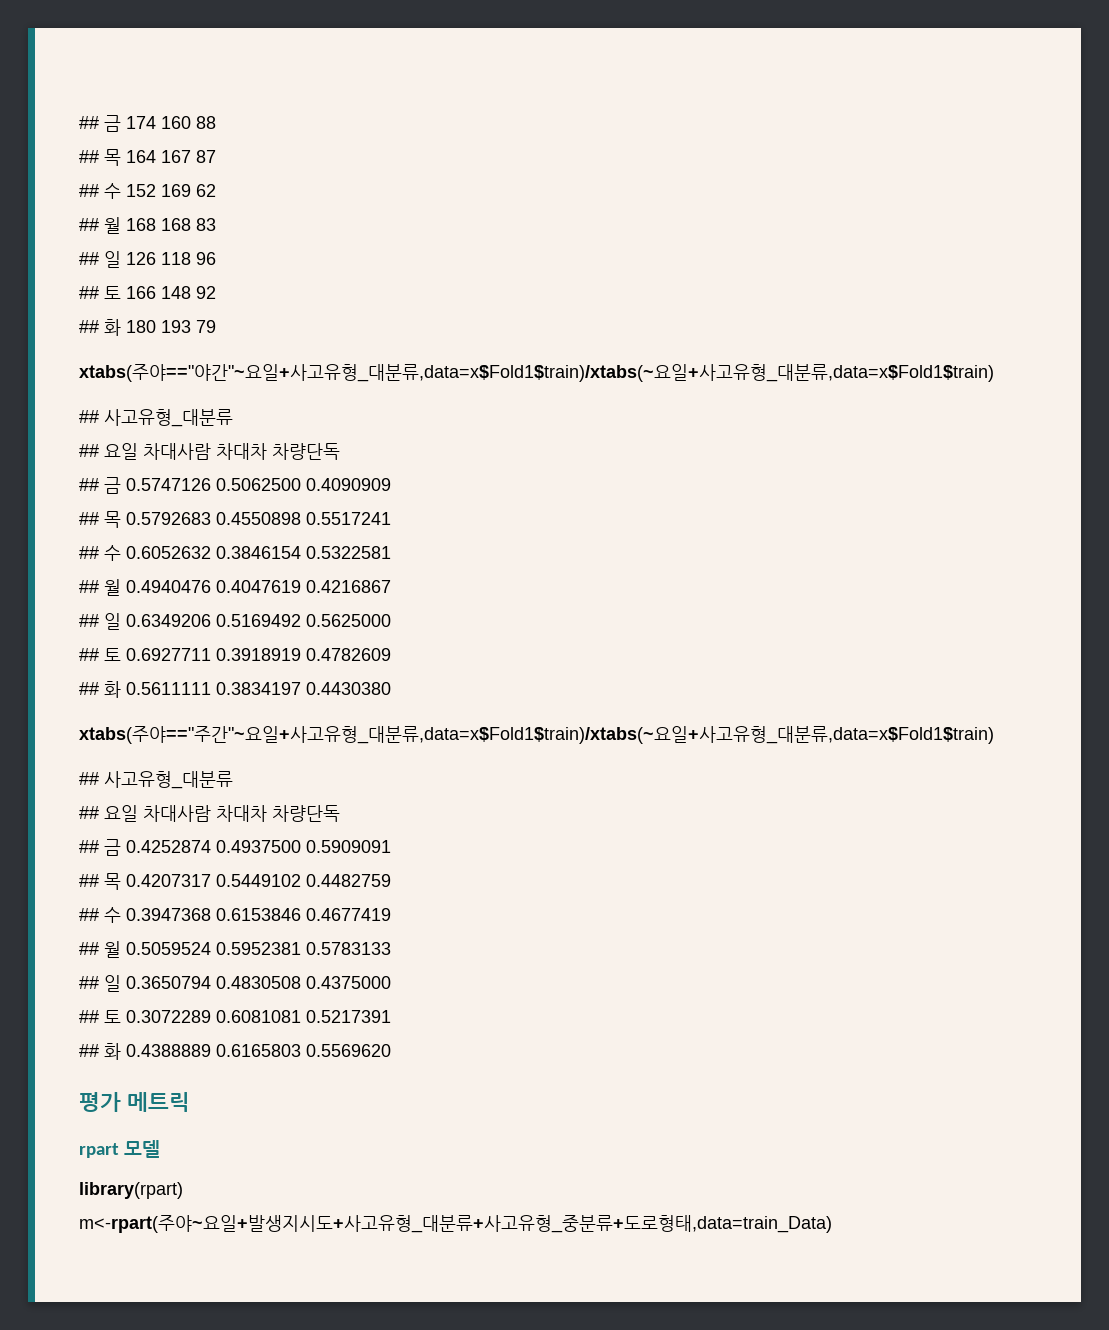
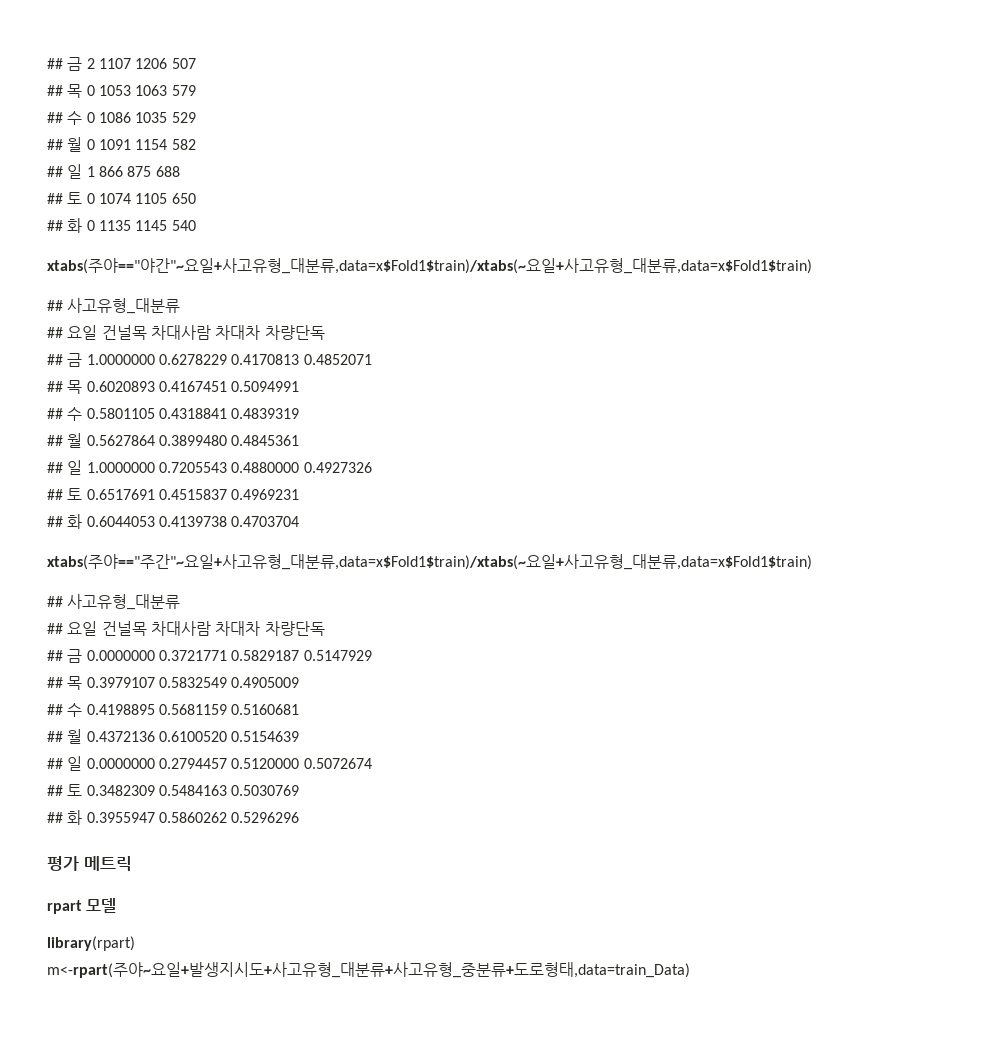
[79,115,216,132] [79,149,216,166] [79,183,216,199] [79,217,216,234] [79,251,216,268] [79,286,216,299] [79,319,216,336] ## 금 174 160 88 // ## 목 164 167 87 // ## 수 152 169 62 // ## 월 168 168 83 // ## 일 126 118 96 // ## 토 166 148 92 // ## 화 180 193 79 -> [47,57,196,71] [47,84,196,98] [47,111,196,125] [47,137,196,152] [47,164,180,179] [47,192,196,204] [47,218,196,233] ## 금 2 1107 1206 507 // ## 목 0 1053 1063 579 // ## 수 0 1086 1035 529 // ## 월 0 1091 1154 582 // ## 일 1 866 875 688 // ## 토 0 1074 1105 650 // ## 화 0 1135 1145 540
[143,443,340,460] [79,477,391,494] [79,511,391,528] [79,545,391,561] [79,579,391,596] [79,613,391,630] [79,648,391,661] [79,681,391,698] 차대사람 차대차 차량단독 // ## 금 0.5747126 0.5062500 0.4090909 // ## 목 0.5792683 0.4550898 0.5517241 // ## 수 0.6052632 0.3846154 0.5322581 // ## 월 0.4940476 0.4047619 0.4216867 // ## 일 0.6349206 0.5169492 0.5625000 // ## 토 0.6927711 0.3918919 0.4782609 // ## 화 0.5611111 0.3834197 0.4430380 -> [101,325,325,340] [47,353,372,367] [47,380,300,394] [47,407,300,421] [47,433,300,448] [47,460,372,475] [47,488,300,500] [47,514,300,529] 건널목 차대사람 차대차 차량단독 // ## 금 1.0000000 0.6278229 0.4170813 0.4852071 // ## 목 0.6020893 0.4167451 0.5094991 // ## 수 0.5801105 0.4318841 0.4839319 // ## 월 0.5627864 0.3899480 0.4845361 // ## 일 1.0000000 0.7205543 0.4880000 0.4927326 // ## 토 0.6517691 0.4515837 0.4969231 // ## 화 0.6044053 0.4139738 0.4703704
[143,805,340,822] [79,839,391,856] [79,873,391,890] [79,907,391,923] [79,941,391,958] [79,975,391,992] [79,1010,391,1023] [79,1043,391,1060] 차대사람 차대차 차량단독 // ## 금 0.4252874 0.4937500 0.5909091 // ## 목 0.4207317 0.5449102 0.4482759 // ## 수 0.3947368 0.6153846 0.4677419 // ## 월 0.5059524 0.5952381 0.5783133 // ## 일 0.3650794 0.4830508 0.4375000 // ## 토 0.3072289 0.6081081 0.5217391 // ## 화 0.4388889 0.6165803 0.5569620 -> [101,621,325,636] [47,649,372,663] [47,676,300,690] [47,703,300,717] [47,729,300,744] [47,756,372,771] [47,784,300,796] [47,810,300,825] 건널목 차대사람 차대차 차량단독 // ## 금 0.0000000 0.3721771 0.5829187 0.5147929 // ## 목 0.3979107 0.5832549 0.4905009 // ## 수 0.4198895 0.5681159 0.5160681 // ## 월 0.4372136 0.6100520 0.5154639 // ## 일 0.0000000 0.2794457 0.5120000 0.5072674 // ## 토 0.3482309 0.5484163 0.5030769 // ## 화 0.3955947 0.5860262 0.5296296

